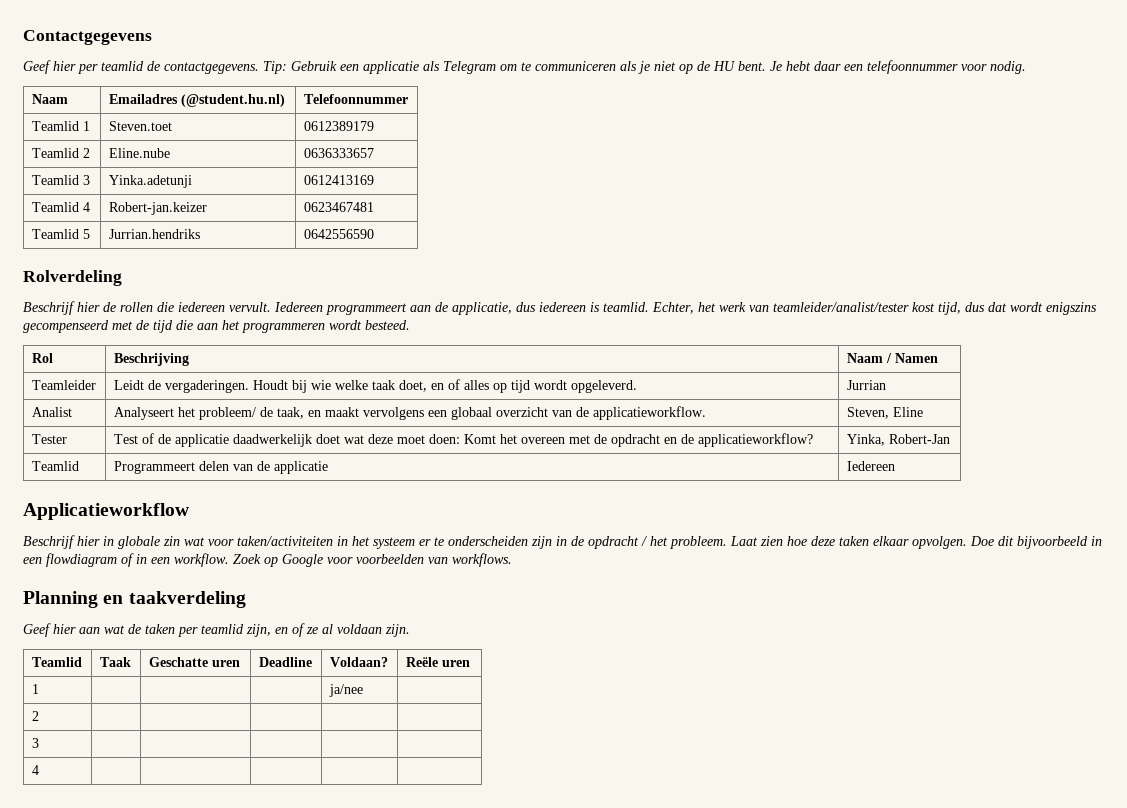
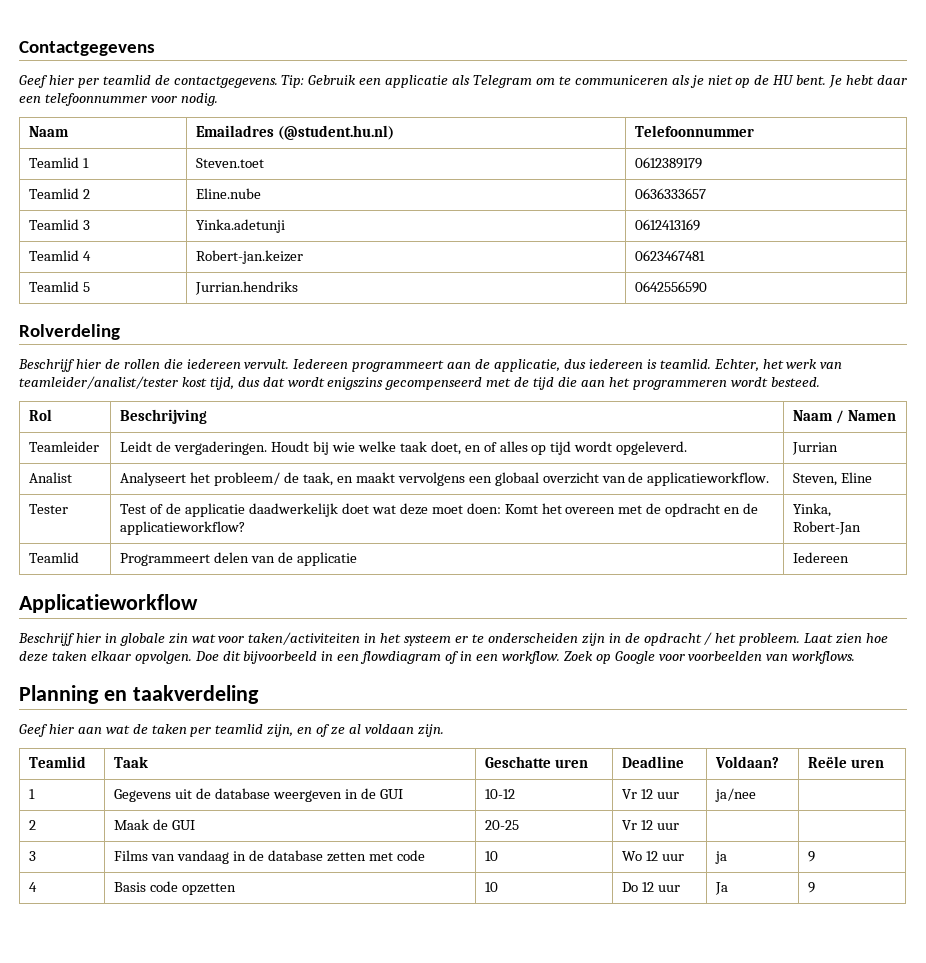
[328,684,363,697] [31,711,39,721] [31,738,39,748] [31,765,39,775] | | | ja/nee | // 2 | | | | | // 3 | | | | | // 4 | | | | | -> [114,788,403,802] [485,789,516,799] [622,789,680,799] [715,788,757,802] [29,820,37,830] [114,819,196,830] [485,820,520,830] [622,820,680,830] [29,851,37,861] [114,850,425,864] [485,851,499,861] [622,851,685,861] [715,851,728,864] [808,851,816,862] [29,882,38,892] [114,881,237,895] [485,882,499,892] [622,882,681,892] [715,882,729,895] [808,882,816,893] Gegevens uit de database weergeven in de GUI | 10-12 | Vr 12 uur | ja/nee | // 2 | Maak de GUI | 20-25 | Vr 12 uur | | // 3 | Films van vandaag in de database zetten met code | 10 | Wo 12 uur | ja | 9 // 4 | Basis code opzetten | 10 | Do 12 uur | Ja | 9

